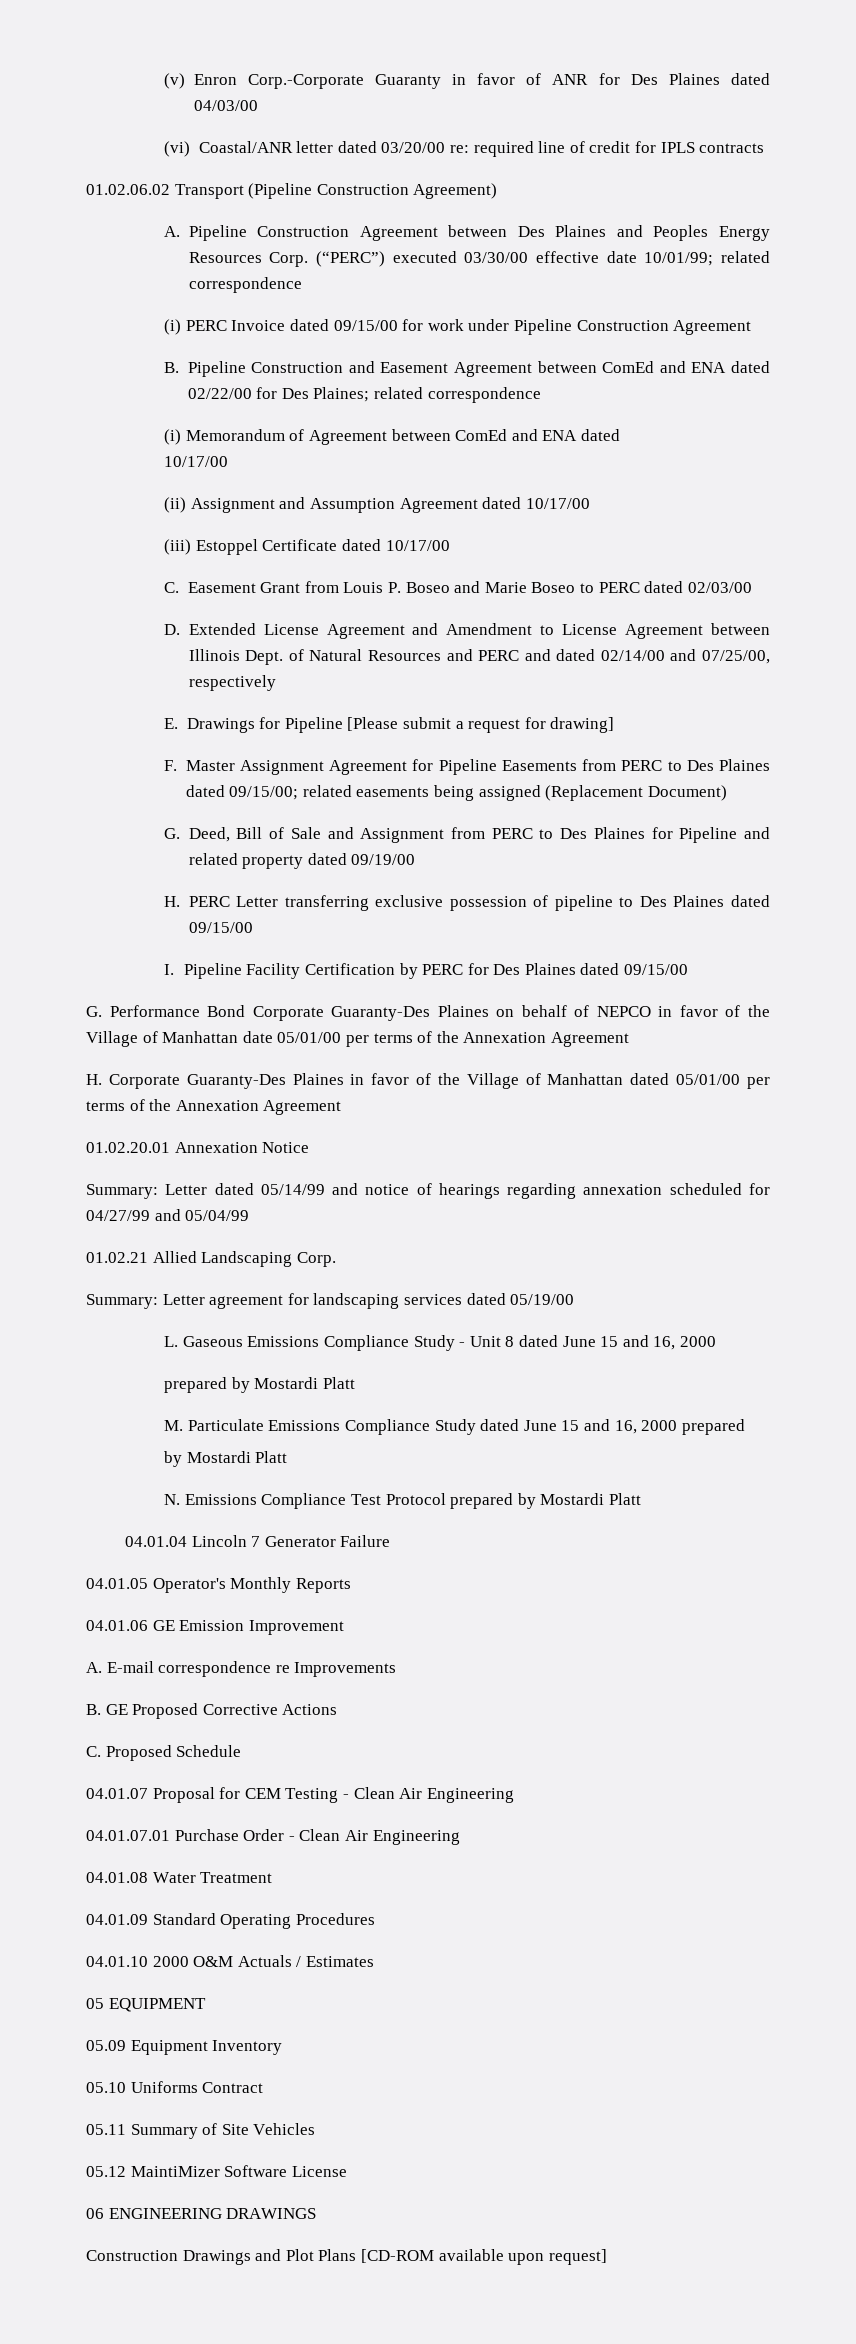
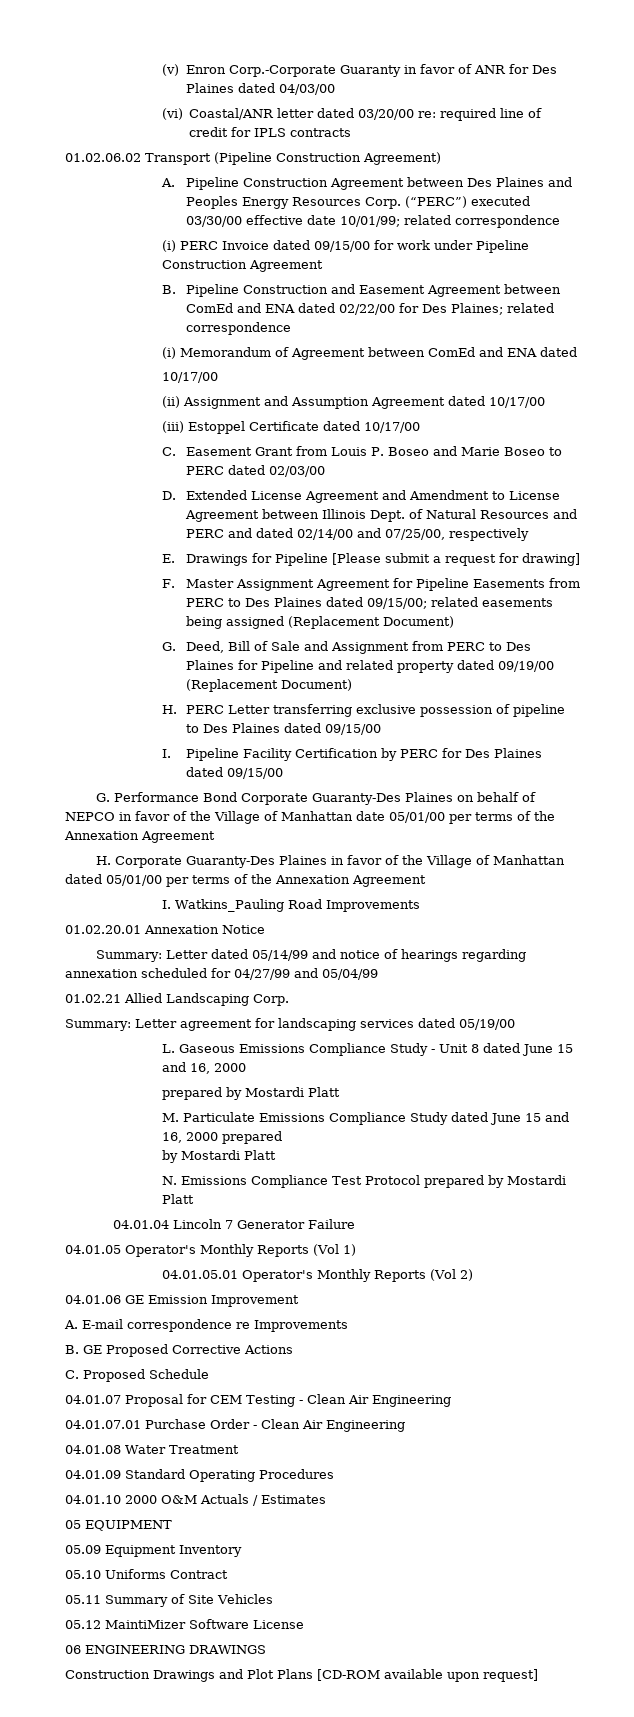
(416, 859) none -> [185,679,352,692] (Replacement Document)
(342, 1107) none -> [161,899,420,912] // I. Watkins_Pauling Road Improvements
(351, 1585) none -> [313,1244,356,1256] [161,1269,473,1282] (Vol 1) // 04.01.05.01 Operator's Monthly Reports (Vol 2)

